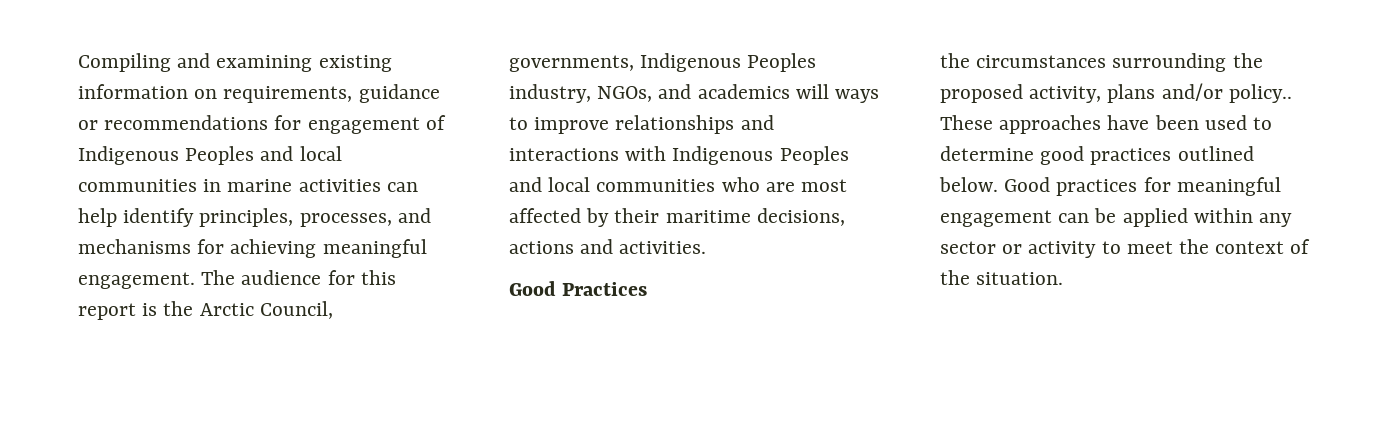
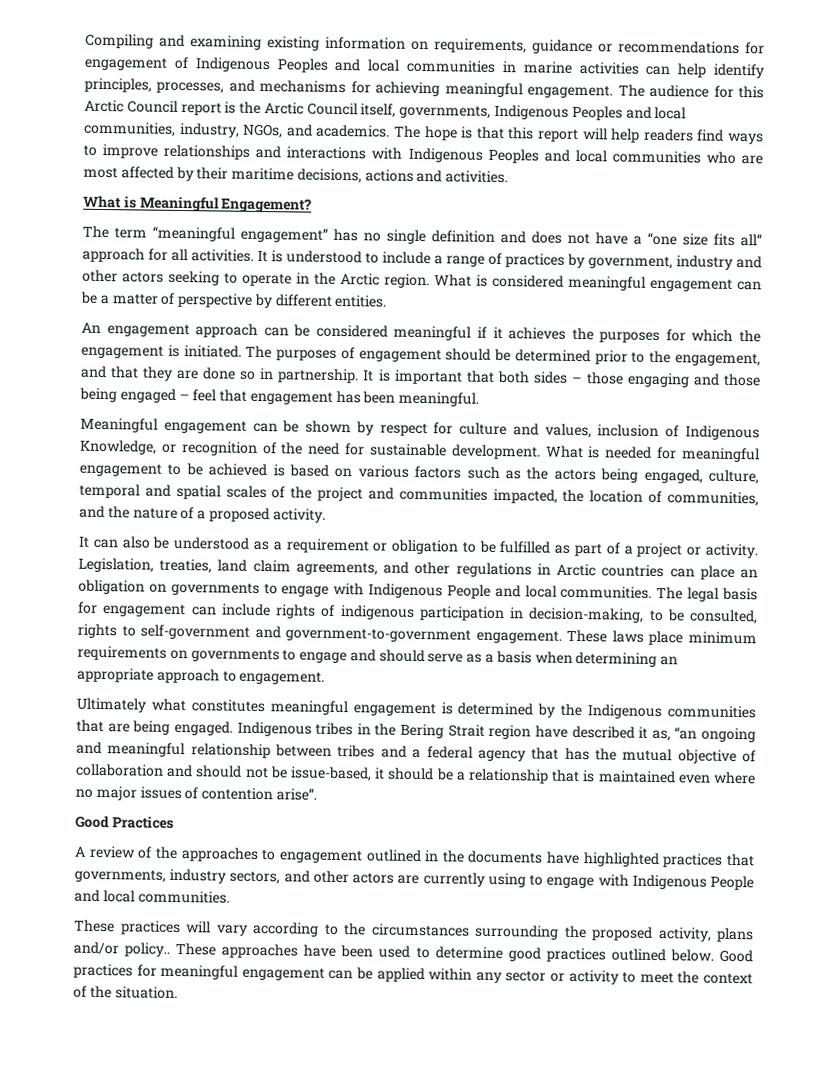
(396, 277) none -> [84,99,178,113] Arctic Council
[259,301,333,319] Council, -> [306,102,397,118] Council itself,
[509,84,829,103] industry, NGOs, and academics will -> [625,106,687,120] [84,121,725,143] and local communities, industry, NGOs, and academics. The hope is that this report will help readers find
[509,281,648,296] Good Practices // -> [83,195,313,213] [82,225,762,247] [82,247,762,270] [82,269,762,292] [80,291,388,309] [81,322,761,344] [81,344,761,367] [80,365,761,388] [79,387,480,407] [80,417,760,441] [80,439,760,463] [79,462,759,485] [79,483,759,507] [79,505,326,523] [78,536,758,559] [78,557,759,580] [78,579,758,602] [78,601,758,625] [77,623,757,646] [77,645,679,668] [77,667,326,685] [76,697,756,720] [76,719,756,743] [76,741,756,765] [75,763,756,785] [75,785,317,801] [75,815,174,829] [74,845,755,868] [74,868,755,891] [74,889,230,904] [74,919,339,937] What is Meaningful Engagement? // The term “meaningful engagement” has no single definition and does not have a “one size fits all” approach for all activities. It is understood to include a range of practices by government, industry and other actors seeking to operate in the Arctic region. What is considered meaningful engagement can be a matter of perspective by different entities. // An engagement approach can be considered meaningful if it achieves the purposes for which the engagement is initiated. The purposes of engagement should be determined prior to the engagement, and that they are done so in partnership. It is important that both sides – those engaging and those being engaged – feel that engagement has been meaningful. // Meaningful engagement can be shown by respect for culture and values, inclusion of Indigenous Knowledge, or recognition of the need for sustainable development. What is needed for meaningful engagement to be achieved is based on various factors such as the actors being engaged, culture, temporal and spatial scales of the project and communities impacted, the location of communities, and the nature of a proposed activity. // It can also be understood as a requirement or obligation to be fulfilled as part of a project or activity. Legislation, treaties, land claim agreements, and other regulations in Arctic countries can place an obligation on governments to engage with Indigenous People and local communities. The legal basis for engagement can include rights of indigenous participation in decision-making, to be consulted, rights to self-government and government-to-government engagement. These laws place minimum requirements on governments to engage and should serve as a basis when determining an appropriate approach to engagement. // Ultimately what constitutes meaningful engagement is determined by the Indigenous communities that are being engaged. Indigenous tribes in the Bering Strait region have described it as, “an ongoing and meaningful relationship between tribes and a federal agency that has the mutual objective of collaboration and should not be issue-based, it should be a relationship that is maintained even where no major issues of contention arise”. // Good Practices // A review of the approaches to engagement outlined in the documents have highlighted practices that governments, industry sectors, and other actors are currently using to engage with Indigenous People and local communities. // These practices will vary according to

